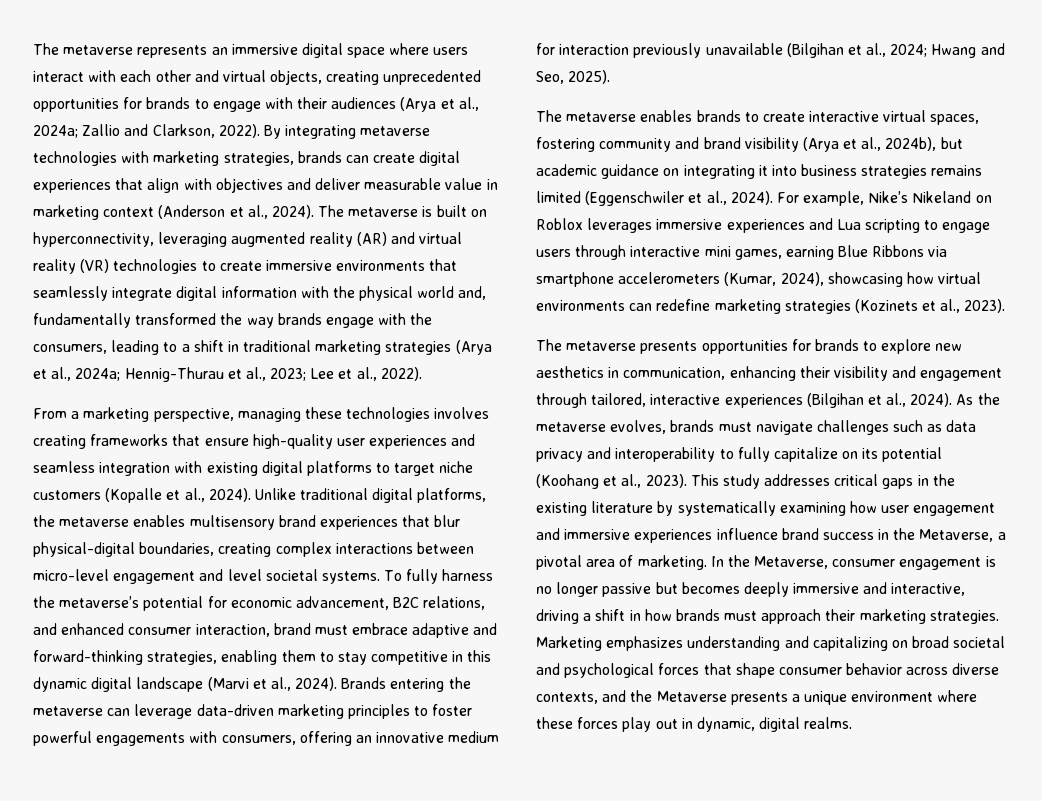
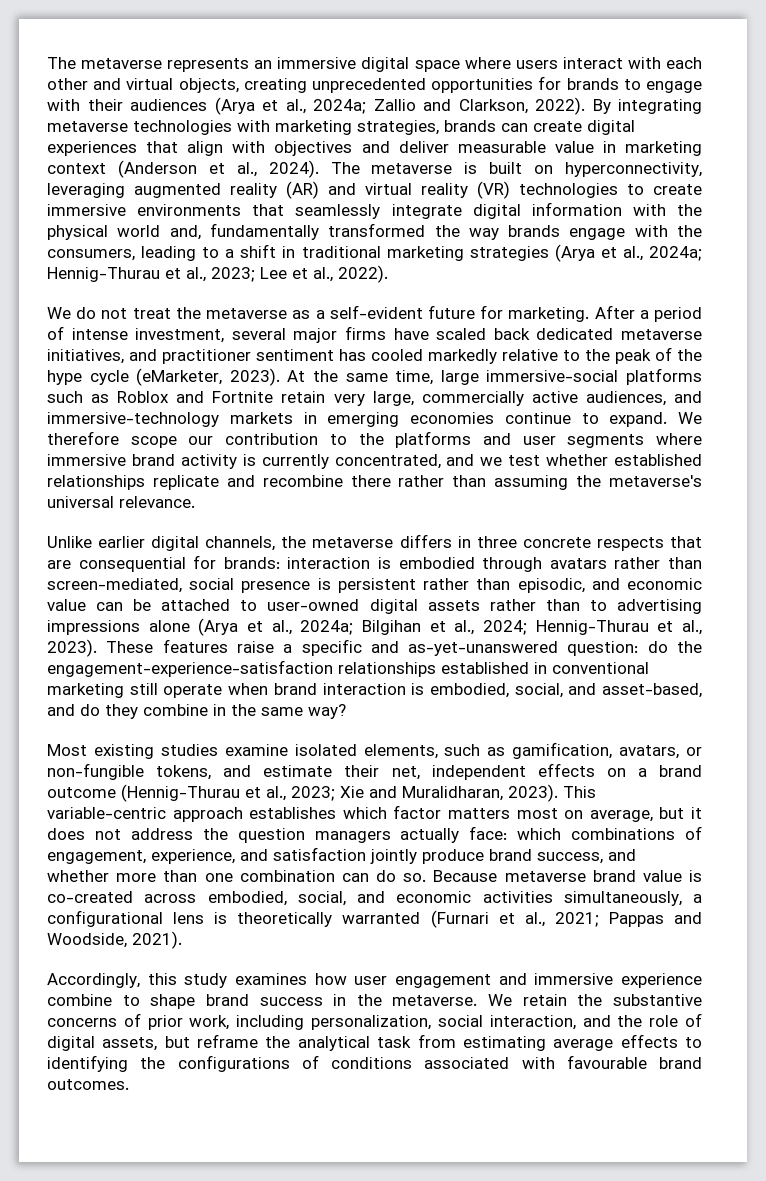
[33,407,490,422] [33,434,476,449] [33,461,474,476] [33,488,487,503] [33,515,461,530] [33,542,474,557] [33,569,494,584] [33,596,486,611] [33,623,498,638] [33,650,492,665] [33,677,471,692] [33,704,473,719] [33,731,500,746] [536,43,1005,58] [536,70,611,84] [536,110,980,125] [536,137,963,152] [536,164,983,179] [536,191,992,206] [536,218,991,233] [536,245,948,260] [536,272,982,287] [536,299,1006,314] [536,339,963,354] [536,366,1003,381] [536,393,1000,408] [536,420,977,435] [536,447,943,462] [536,474,955,489] [536,501,846,516] From a marketing perspective, managing these technologies involves creating frameworks that ensure high-quality user experiences and seamless integration with existing digital platforms to target niche customers (Kopalle et al., 2024). Unlike traditional digital platforms, the metaverse enables multisensory brand experiences that blur physical-digital boundaries, creating complex interactions between micro-level engagement and level societal systems. To fully harness the metaverse’s potential for economic advancement, B2C relations, and enhanced consumer interaction, brand must embrace adaptive and forward-thinking strategies, enabling them to stay competitive in this dynamic digital landscape (Marvi et al., 2024). Brands entering the metaverse can leverage data-driven marketing principles to foster powerful engagements with consumers, offering an innovative medium for interaction previously unavailable (Bilgihan et al., 2024; Hwang and Seo, 2025). // The metaverse enables brands to create interactive virtual spaces, fostering community and brand visibility (Arya et al., 2024b), but academic guidance on integrating it into business strategies remains limited (Eggenschwiler et al., 2024). For example, Nike’s Nikeland on Roblox leverages immersive experiences and Lua scripting to engage users through interactive mini games, earning Blue Ribbons via smartphone accelerometers (Kumar, 2024), showcasing how virtual environments can redefine marketing strategies (Kozinets et al., 2023). // The metaverse presents opportunities for brands to explore new aesthetics in communication, enhancing their visibility and engagement through tailored, interactive experiences (Bilgihan et al., 2024). As the metaverse evolves, brands must navigate challenges such as data privacy and interoperability to fully capitalize on its potential (Koohang et al., 2023). This study addresses critical gaps in the existing literature by systematically examining -> [47,305,702,322] [47,326,703,343] [47,347,702,364] [47,368,703,386] [47,391,702,406] [47,412,702,427] [47,431,702,448] [47,454,702,469] [47,475,703,490] [47,496,195,508] [47,534,702,551] [47,555,703,572] [47,578,702,593] [47,599,702,614] [47,618,702,636] [47,639,702,657] [47,660,649,677] [47,683,702,698] [47,704,346,719] [47,742,702,759] [47,763,703,780] [47,784,596,802] [47,805,703,822] [47,826,702,843] [47,847,636,864] [47,870,702,882] [47,891,702,906] [47,910,703,928] [47,931,182,949] [47,973,307,988] We do not treat the metaverse as a self-evident future for marketing. After a period of intense investment, several major firms have scaled back dedicated metaverse initiatives, and practitioner sentiment has cooled markedly relative to the peak of the hype cycle (eMarketer, 2023). At the same time, large immersive-social platforms such as Roblox and Fortnite retain very large, commercially active audiences, and immersive-technology markets in emerging economies continue to expand. We therefore scope our contribution to the platforms and user segments where immersive brand activity is currently concentrated, and we test whether established relationships replicate and recombine there rather than assuming the metaverse's universal relevance. // Unlike earlier digital channels, the metaverse differs in three concrete respects that are consequential for brands: interaction is embodied through avatars rather than screen-mediated, social presence is persistent rather than episodic, and economic value can be attached to user-owned digital assets rather than to advertising impressions alone (Arya et al., 2024a; Bilgihan et al., 2024; Hennig-Thurau et al., 2023). These features raise a specific and as-yet-unanswered question: do the engagement-experience-satisfaction relationships established in conventional marketing still operate when brand interaction is embodied, social, and asset-based, and do they combine in the same way? // Most existing studies examine isolated elements, such as gamification, avatars, or non-fungible tokens, and estimate their net, independent effects on a brand outcome (Hennig-Thurau et al., 2023; Xie and Muralidharan, 2023). This variable-centric approach establishes which factor matters most on average, but it does not address the question managers actually face: which combinations of engagement, experience, and satisfaction jointly produce brand success, and whether more than one combination can do so. Because metaverse brand value is co-created across embodied, social, and economic activities simultaneously, a configurational lens is theoretically warranted (Furnari et al., 2021; Pappas and Woodside, 2021). // Accordingly, this study examines
[634,528,1006,543] [536,555,996,570] [536,582,966,597] [536,609,999,624] [536,636,1006,651] [536,663,1000,678] [536,690,978,705] [536,717,853,732] experiences influence brand success in the Metaverse, a pivotal area of marketing. In the Metaverse, consumer engagement is no longer passive but becomes deeply immersive and interactive, driving a shift in how brands must approach their marketing strategies. Marketing emphasizes understanding and capitalizing on broad societal and psychological forces that shape consumer behavior across diverse contexts, and the Metaverse presents a unique environment where these forces play out in dynamic, digital realms. -> [621,973,703,988] [47,994,702,1009] [47,1013,703,1030] [47,1034,703,1051] [47,1055,702,1072] [47,1079,129,1090] experience combine to shape brand success in the metaverse. We retain the substantive concerns of prior work, including personalization, social interaction, and the role of digital assets, but reframe the analytical task from estimating average effects to identifying the configurations of conditions associated with favourable brand outcomes.

